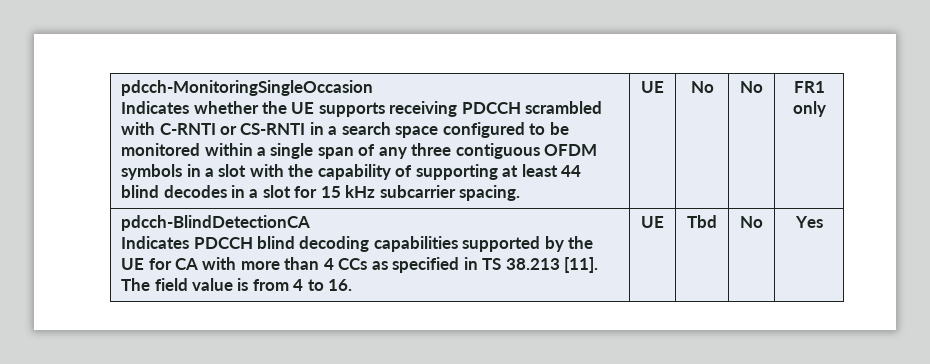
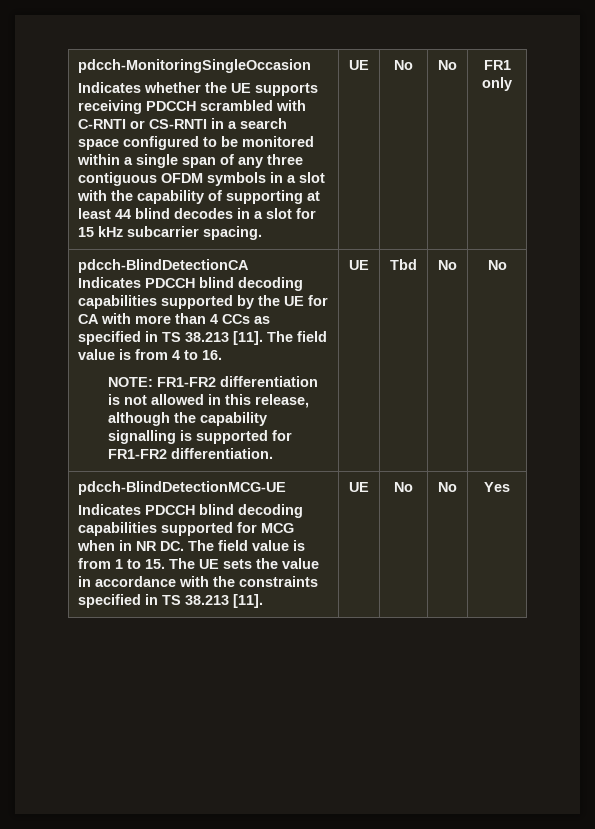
[641,216,664,228] [687,215,717,228] | UE | Tbd -> [107,376,318,387] [107,394,309,408] [107,412,267,426] [107,430,292,444] [107,448,273,459] [349,260,369,270] [390,259,417,270] [438,260,457,270] [487,260,507,270] [77,481,286,495] [77,504,303,518] [77,522,294,536] [76,540,305,551] [77,558,319,569] [77,576,318,587] [77,594,263,608] [349,482,369,492] [394,482,413,492] // NOTE: FR1-FR2 differentiation is not allowed in this release, although the capability signalling is supported for FR1-FR2 differentiation. | UE | Tbd | No | No // pdcch-BlindDetectionMCG-UE // Indicates PDCCH blind decoding capabilities supported for MCG when in NR DC. The field value is from 1 to 15. The UE sets the value in accordance with the constraints specified in TS 38.213 [11]. | UE | No

